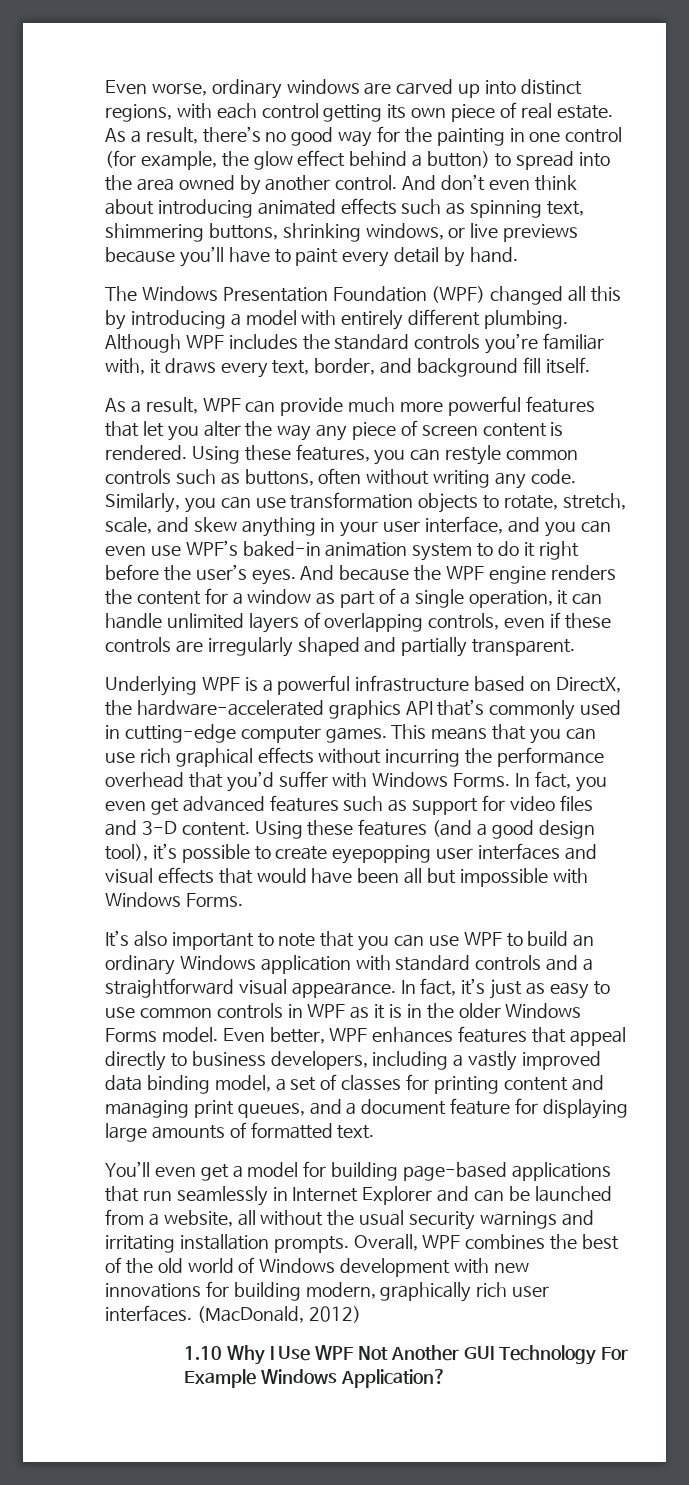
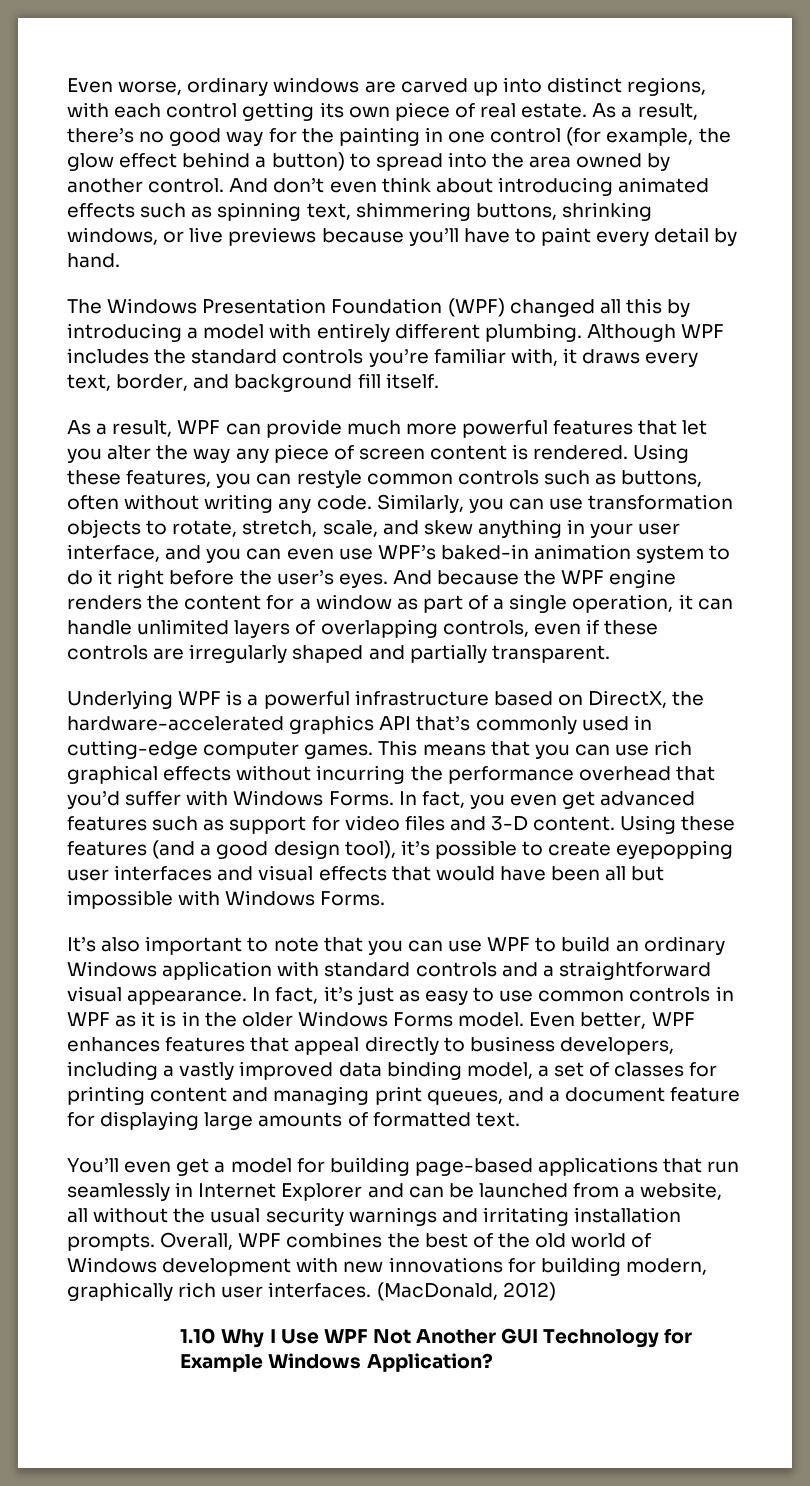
[600,1347,628,1360] For -> [664,1328,693,1344] for

